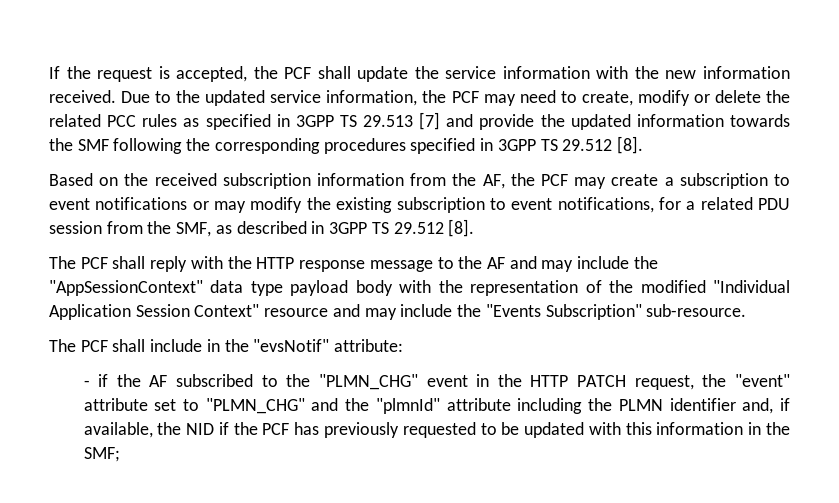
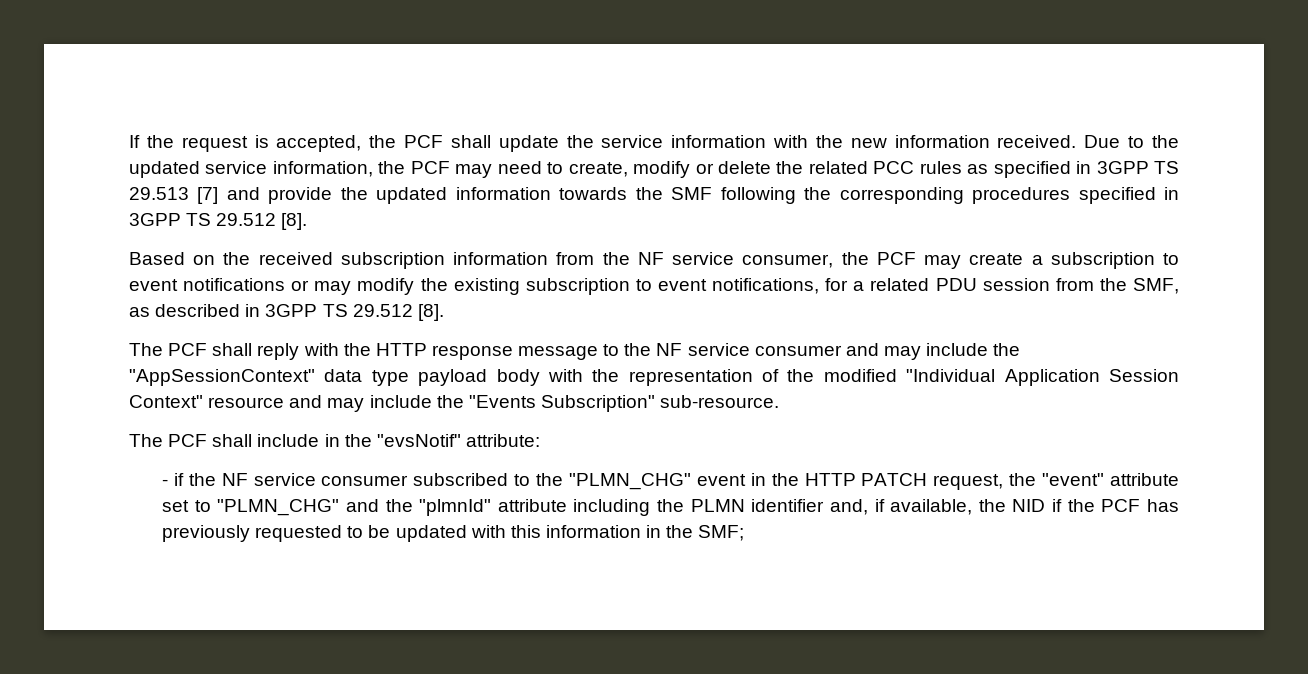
[482,174,505,189] AF, -> [637,252,834,268] NF service consumer,
[486,257,505,269] AF -> [656,343,842,356] NF service consumer
[149,375,168,387] AF -> [221,473,409,486] NF service consumer

